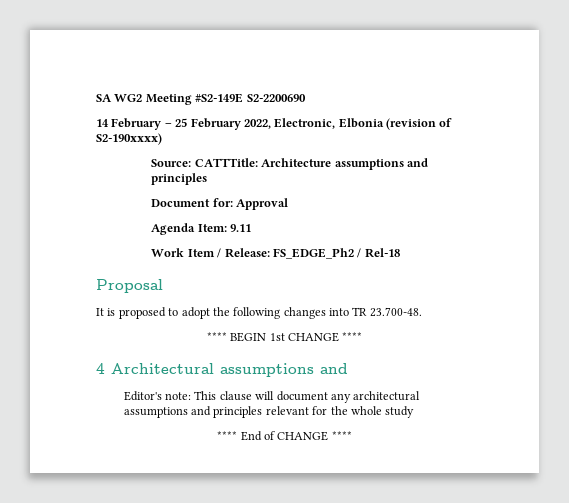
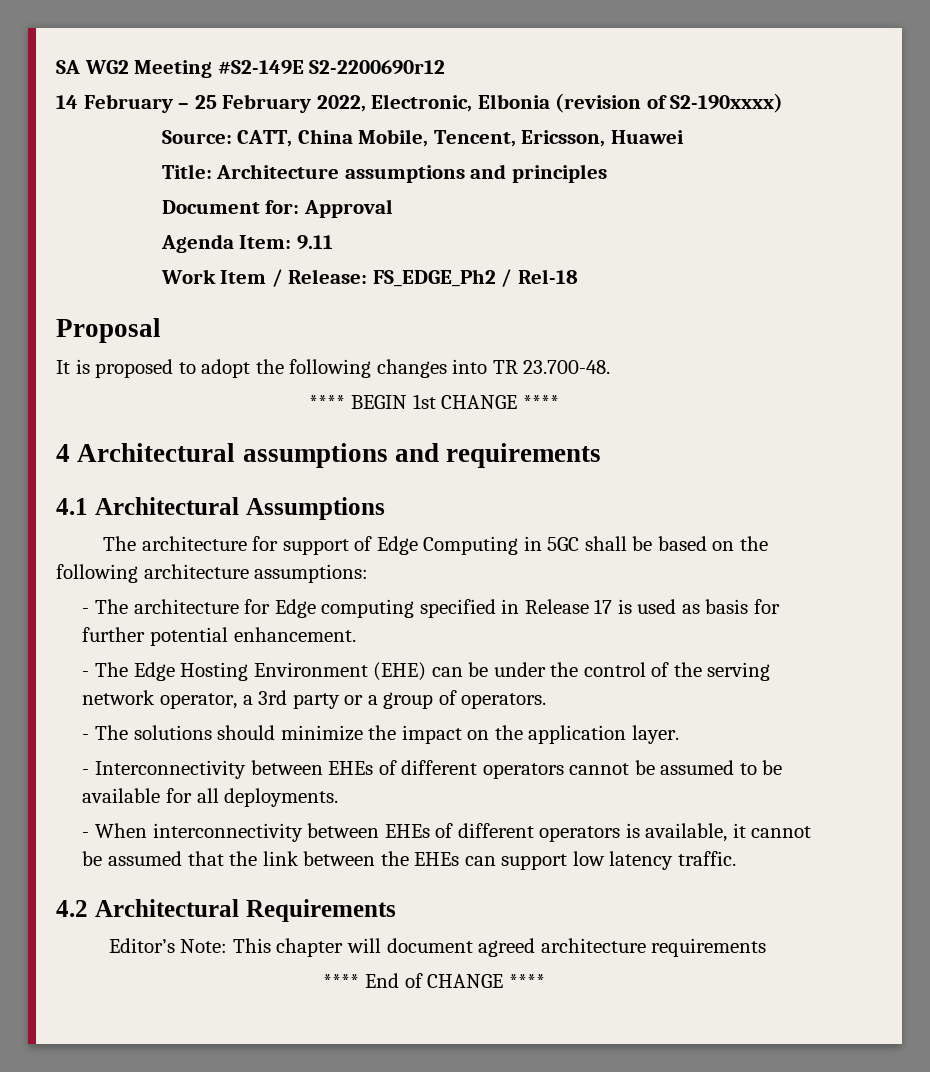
[246,94,306,102] S2-2200690 -> [309,60,446,75] S2-2200690r12
[194,158,258,167] CATTTitle: -> [237,129,684,147] [161,164,212,179] CATT, China Mobile, Tencent, Ericsson, Huawei // Title:
[123,391,421,403] [123,406,415,418] // Editor's note: This clause will document any architectural assumptions and principles relevant for the whole study -> [446,443,602,468] [56,497,385,520] [103,536,768,555] [56,564,369,583] [82,599,780,618] [82,627,356,646] [82,662,771,681] [82,690,547,709] [82,725,679,744] [82,760,783,779] [82,788,339,807] [82,823,812,842] [82,851,736,870] [56,899,396,922] [108,938,767,957] requirements // 4.1 Architectural Assumptions // The architecture for support of Edge Computing in 5GC shall be based on the following architecture assumptions: // - The architecture for Edge computing specified in Release 17 is used as basis for further potential enhancement. // - The Edge Hosting Environment (EHE) can be under the control of the serving network operator, a 3rd party or a group of operators. // - The solutions should minimize the impact on the application layer. // - Interconnectivity between EHEs of different operators cannot be assumed to be available for all deployments. // - When interconnectivity between EHEs of different operators is available, it cannot be assumed that the link between the EHEs can support low latency traffic. // 4.2 Architectural Requirements // Editor’s Note: This chapter will document agreed architecture requirements

